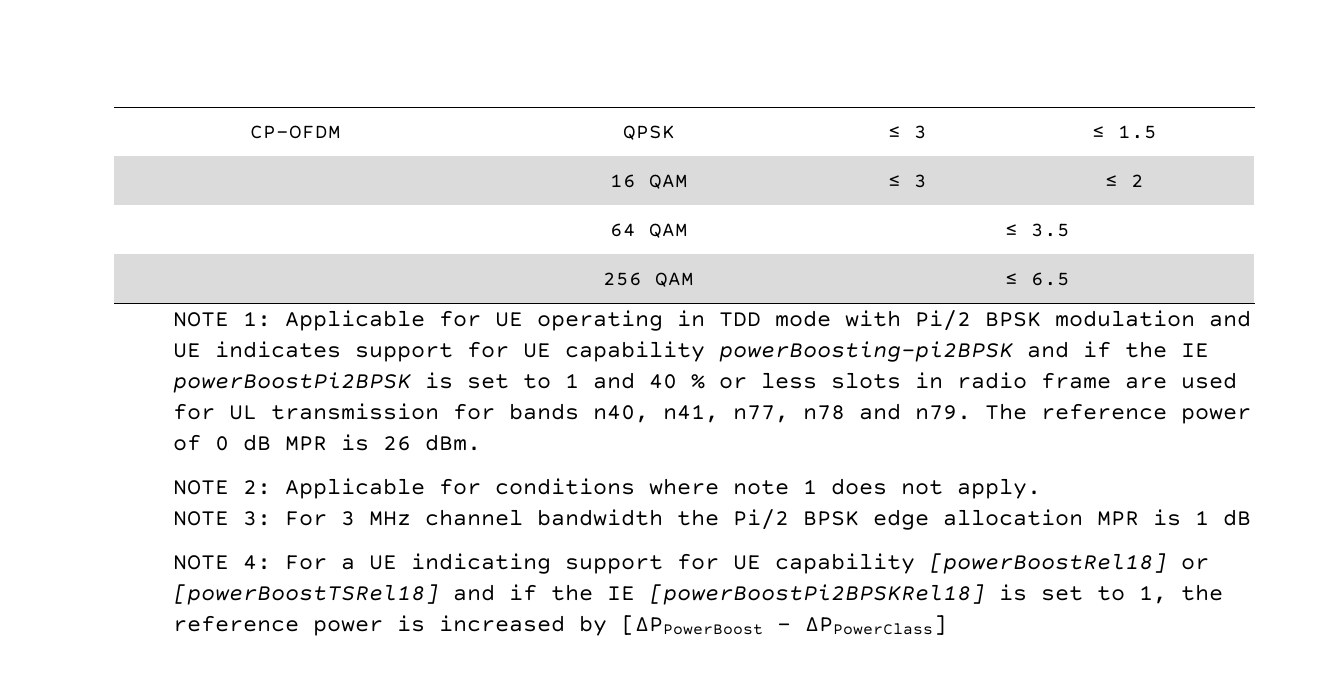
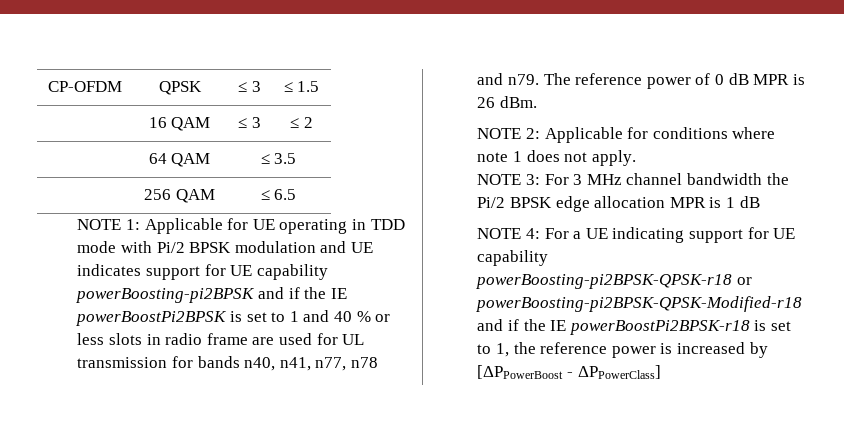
[929,553,1210,574] [173,584,986,605] [powerBoostRel18] or [powerBoostTSRel18] and if the IE [powerBoostPi2BPSKRel18] -> [476,274,752,289] [476,296,803,312] [477,319,750,335] powerBoosting-pi2BPSK-QPSK-r18 or powerBoosting-pi2BPSK-QPSK-Modified-r18 and if the IE powerBoostPi2BPSK-r18

